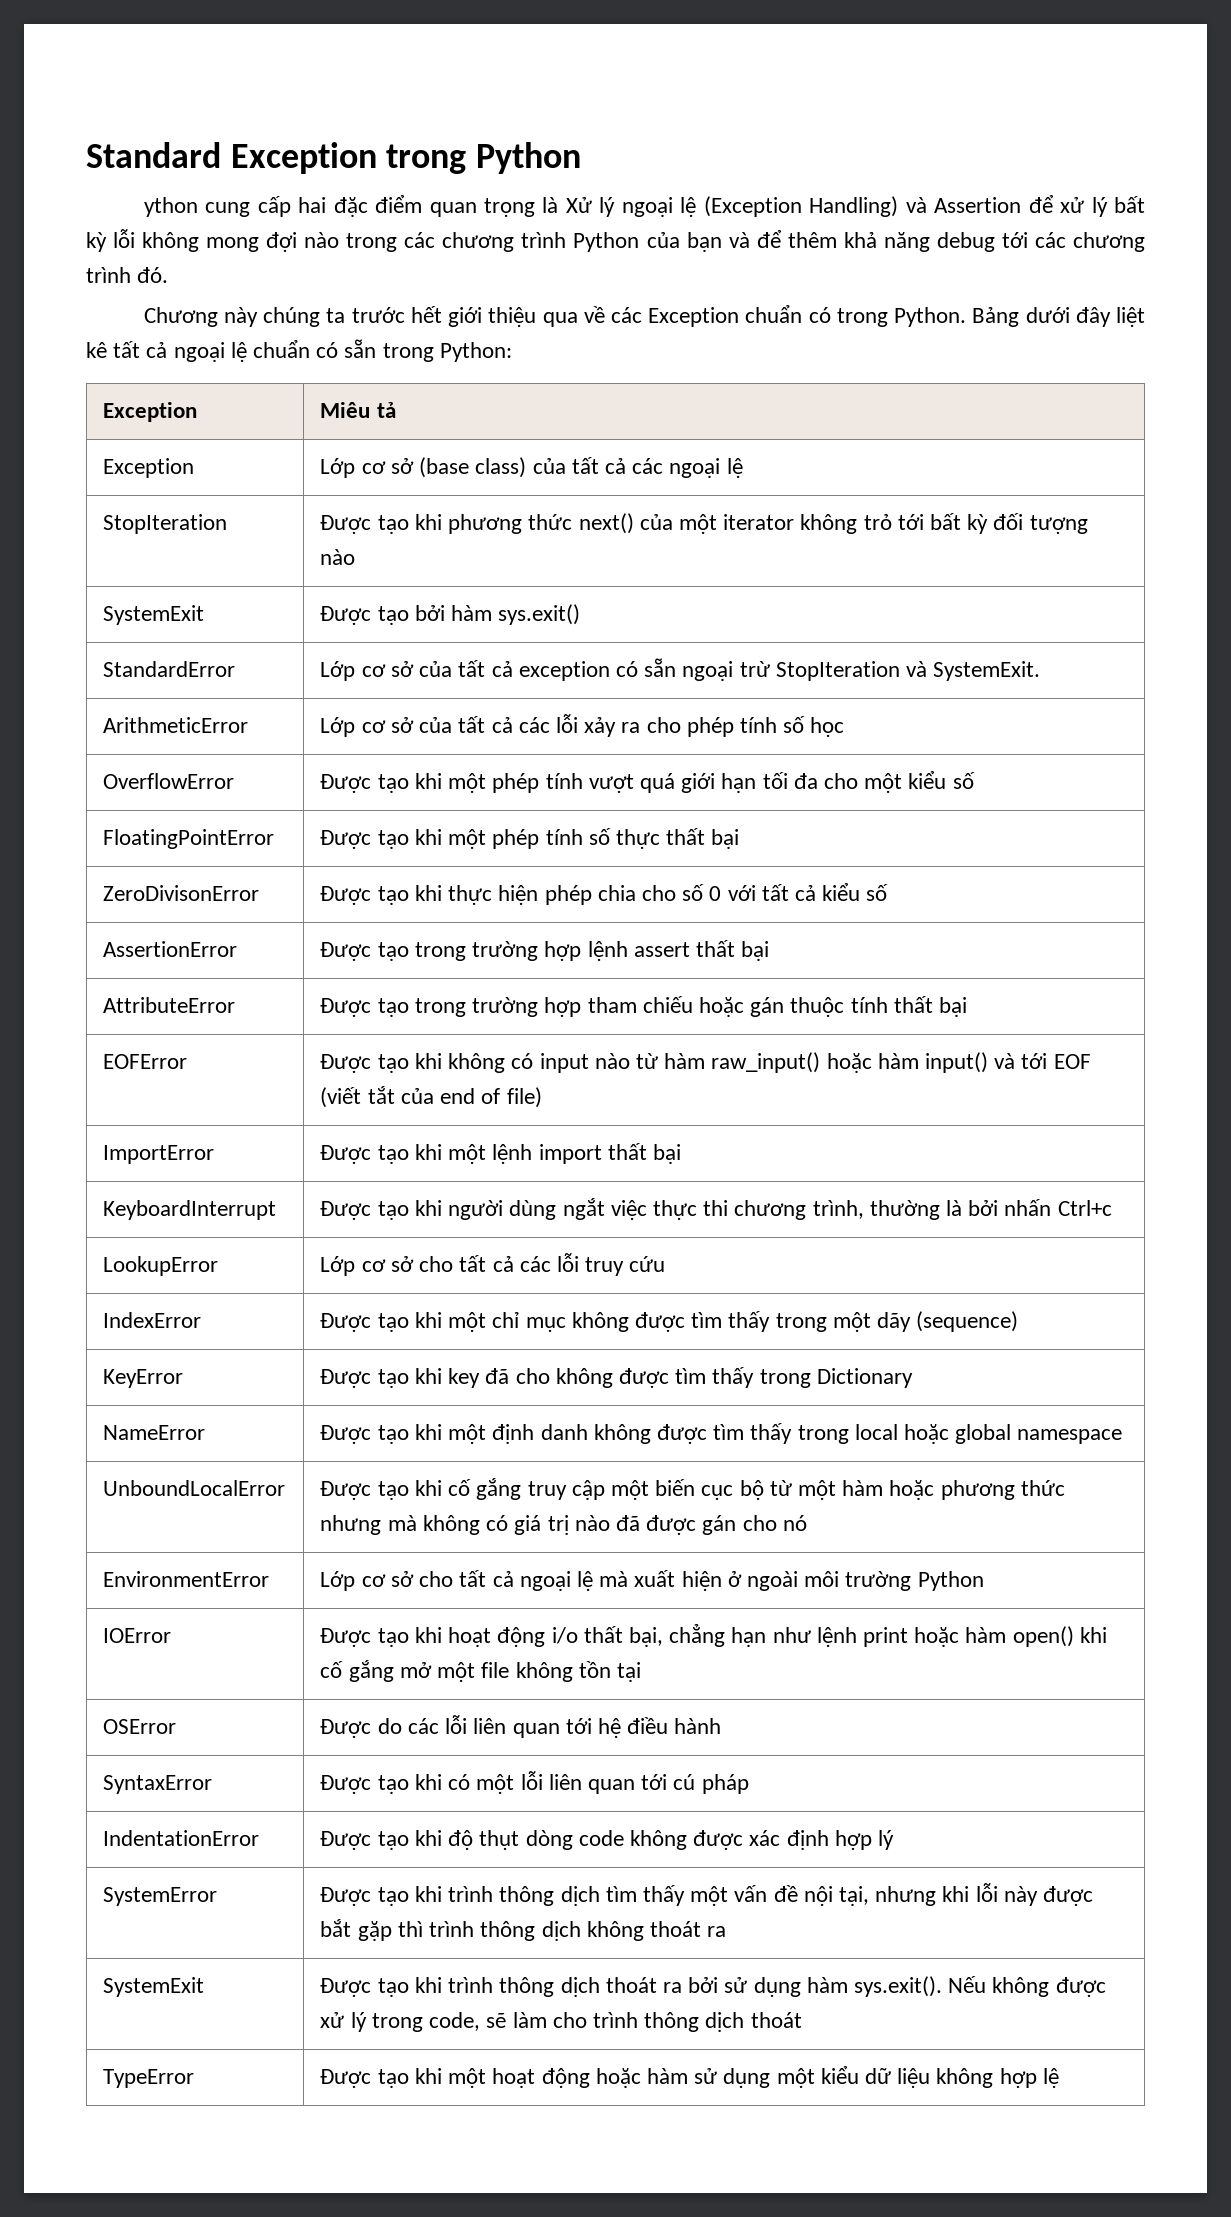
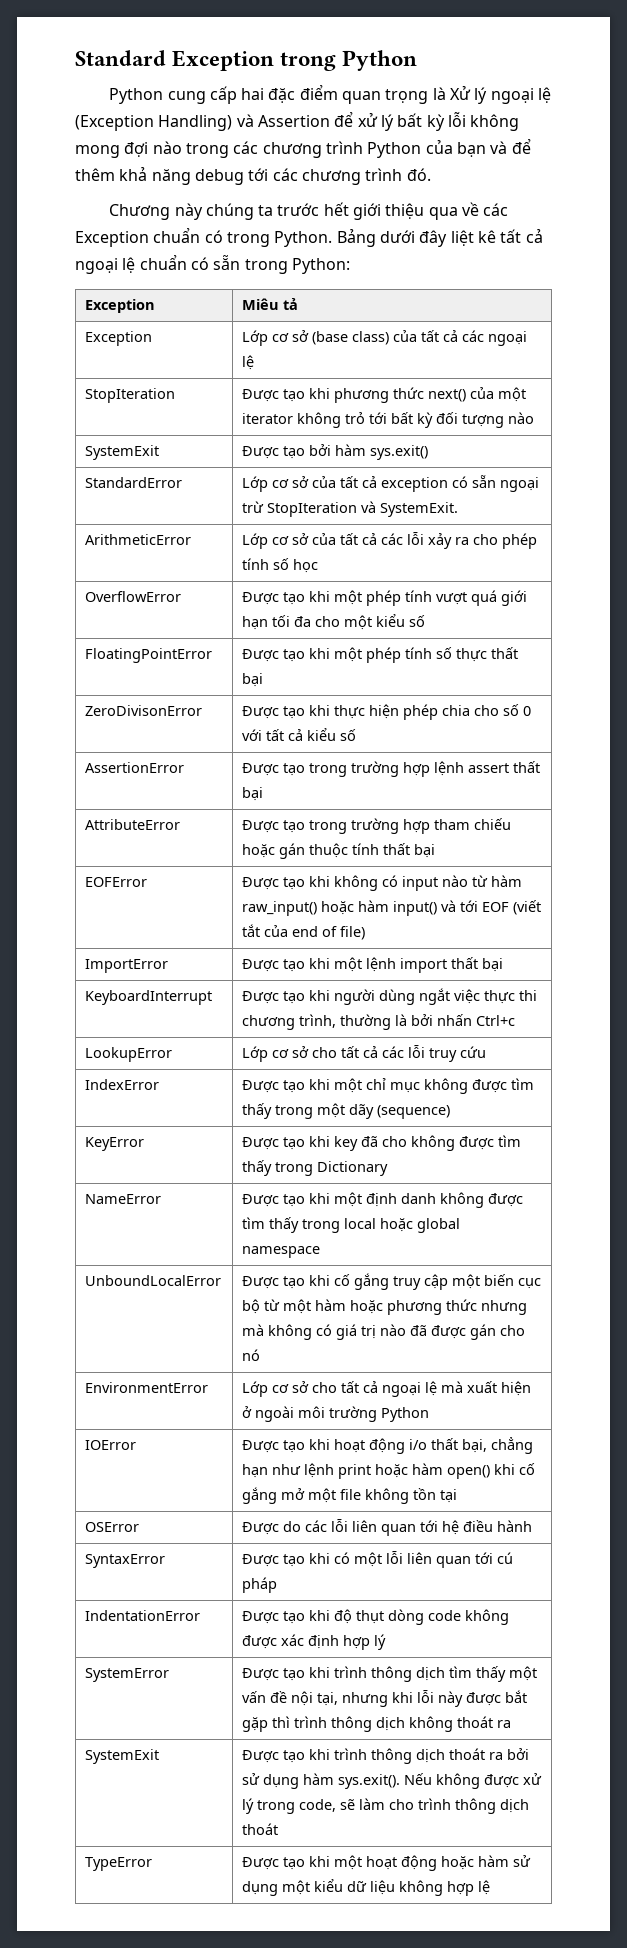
[143,197,198,217] ython -> [109,88,164,104] Python

